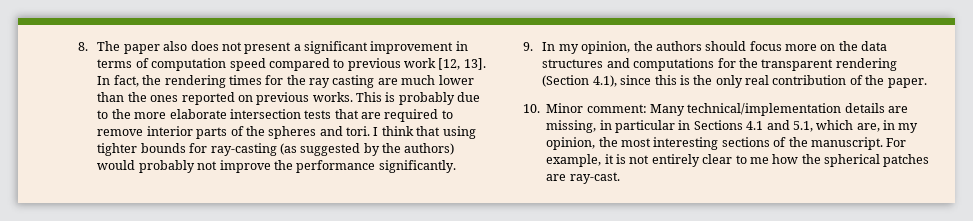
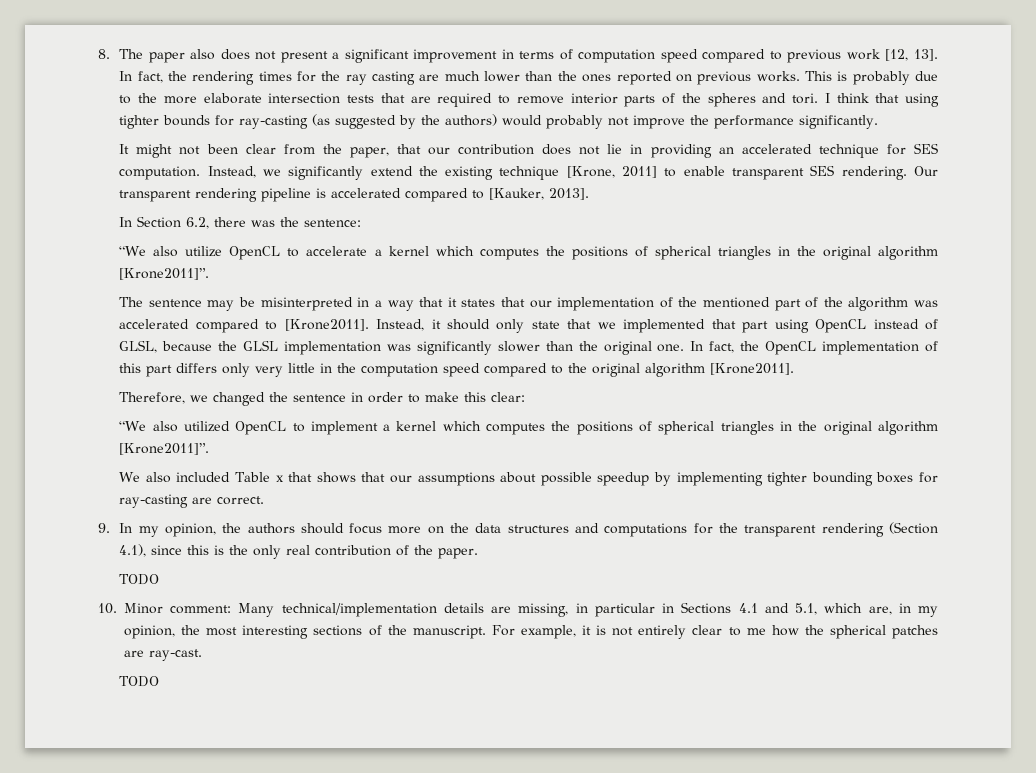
(456, 166) none -> [119,143,939,158] [119,165,938,180] [119,188,590,202] [119,216,362,229] [119,246,938,260] [119,268,210,280] [119,297,939,311] [119,319,938,333] [119,340,939,355] [119,363,795,377] [119,392,526,406] [119,421,939,435] [119,443,210,455] [119,472,938,486] [119,494,265,508] // It might not been clear from the paper, that our contribution does not lie in providing an accelerated technique for SES computation. Instead, we significantly extend the existing technique [Krone, 2011] to enable transparent SES rendering. Our transparent rendering pipeline is accelerated compared to [Kauker, 2013]. // In Section 6.2, there was the sentence: // “We also utilize OpenCL to accelerate a kernel which computes the positions of spherical triangles in the original algorithm [Krone2011]”. // The sentence may be misinterpreted in a way that it states that our implementation of the mentioned part of the algorithm was accelerated compared to [Krone2011]. Instead, it should only state that we implemented that part using OpenCL instead of GLSL, because the GLSL implementation was significantly slower than the original one. In fact, the OpenCL implementation of this part differs only very little in the computation speed compared to the original algorithm [Krone2011]. // Therefore, we changed the sentence in order to make this clear: // “We also utilized OpenCL to implement a kernel which computes the positions of spherical triangles in the original algorithm [Krone2011]”. // We also included Table x that shows that our assumptions about possible speedup by implementing tighter bounding boxes for ray-casting are correct.
(927, 83) none -> [119,574,160,585] // TODO
(620, 178) none -> [119,676,160,687] // TODO

